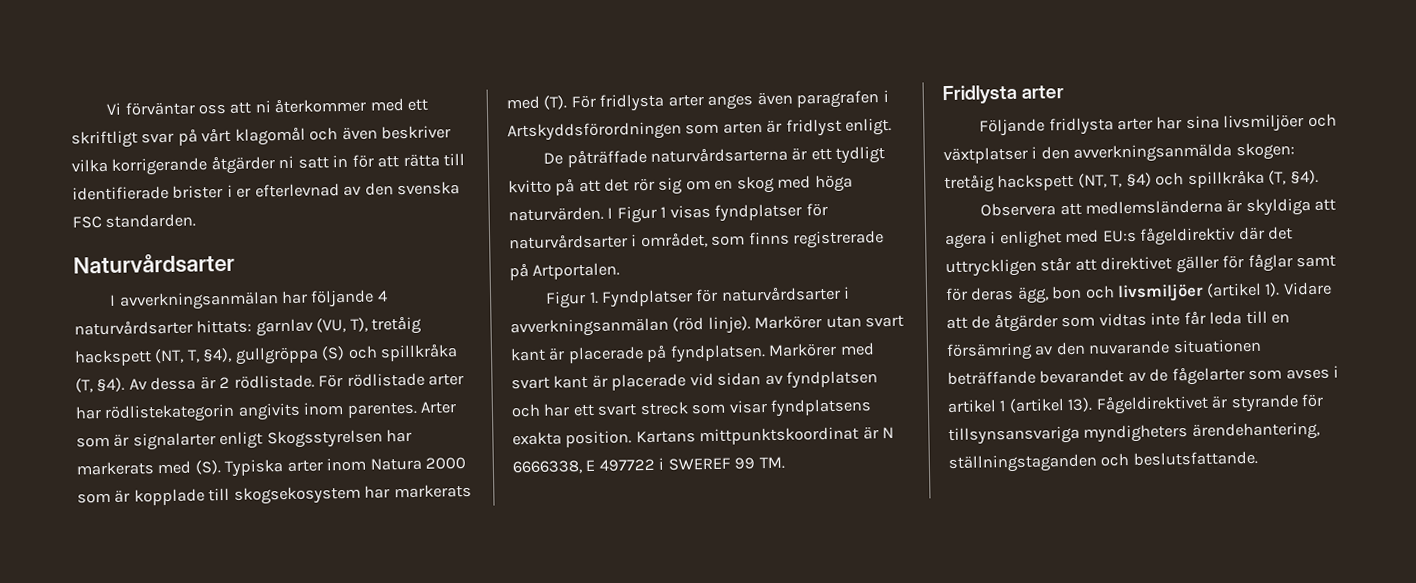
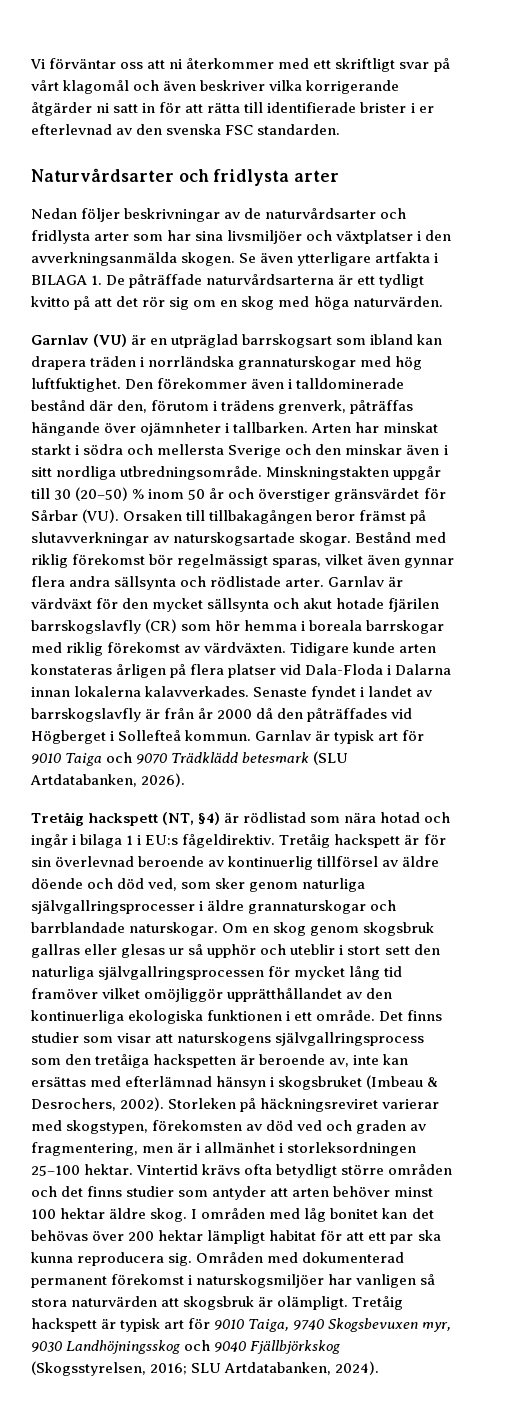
[109,289,388,311] [74,315,423,337] [74,343,459,367] [75,372,465,393] [75,401,457,424] [76,428,413,451] [76,457,467,478] [77,483,472,506] [506,89,889,112] [507,117,893,142] // I avverkningsanmälan har följande 4 naturvårdsarter hittats: garnlav (VU, T), tretåig hackspett (NT, T, §4), gullgröppa (S) och spillkråka (T, §4). Av dessa är 2 rödlistade. För rödlistade arter har rödlistekategorin angivits inom parentes. Arter som är signalarter enligt Skogsstyrelsen har markerats med (S). Typiska arter inom Natura 2000 som är kopplade till skogsekosystem har markerats med (T). För fridlysta arter anges även paragrafen i Artskyddsförordningen som arten är fridlyst enligt. // -> [178,169,340,186] [31,208,407,222] [31,230,452,244] [31,252,439,266] [31,275,103,285] och fridlysta arter // Nedan följer beskrivningar av de naturvårdsarter och fridlysta arter som har sina livsmiljöer och växtplatser i den avverkningsanmälda skogen. Se även ytterligare artfakta i BILAGA 1.
[607,203,828,224] [509,230,885,250] [509,262,621,281] [545,285,851,309] [510,314,905,338] [510,342,875,364] [511,370,879,391] [511,398,873,418] [512,426,895,448] [512,456,785,475] [942,84,1065,105] [979,113,1337,137] [943,142,1295,165] [944,169,1319,194] [980,197,1337,217] [945,226,1294,250] [945,253,1337,278] [945,281,1332,304] [946,310,1291,333] [946,338,1262,362] [947,365,1340,386] [947,393,1324,415] [948,421,1320,446] [948,450,1258,474] I Figur 1 visas fyndplatser för naturvårdsarter i området, som finns registrerade på Artportalen. // Figur 1. Fyndplatser för naturvårdsarter i avverkningsanmälan (röd linje). Markörer utan svart kant är placerade på fyndplatsen. Markörer med svart kant är placerade vid sidan av fyndplatsen och har ett svart streck som visar fyndplatsens exakta position. Kartans mittpunktskoordinat är N 6666338, E 497722 i SWEREF 99 TM. // Fridlysta arter // Följande fridlysta arter har sina livsmiljöer och växtplatser i den avverkningsanmälda skogen: tretåig hackspett (NT, T, §4) och spillkråka (T, §4). // Observera att medlemsländerna är skyldiga att agera i enlighet med EU:s fågeldirektiv där det uttryckligen står att direktivet gäller för fåglar samt för deras ägg, bon och livsmiljöer (artikel 1). Vidare att de åtgärder som vidtas inte får leda till en försämring av den nuvarande situationen beträffande bevarandet av de fågelarter som avses i artikel 1 (artikel 13). Fågeldirektivet är styrande för tillsynsansvariga myndigheters ärendehantering, ställningstaganden och beslutsfattande. -> [31,334,443,348] [31,356,423,370] [31,378,405,392] [31,400,414,414] [31,422,439,436] [31,444,448,458] [31,466,442,480] [31,487,446,502] [31,509,427,524] [31,532,447,546] [31,554,455,568] [31,576,404,590] [31,598,440,612] [31,619,445,634] [31,642,437,656] [31,664,452,678] [31,686,434,700] [31,708,413,722] [31,730,425,744] [31,751,349,766] [30,773,186,787] [31,812,451,826] [31,834,446,848] [31,856,440,870] [31,878,366,892] [31,900,397,914] [31,922,435,936] [31,944,440,958] [31,966,403,980] [31,988,393,1002] [31,1010,443,1024] [31,1032,425,1046] [31,1054,409,1068] [31,1075,439,1090] [31,1097,440,1112] [31,1120,428,1134] [31,1142,417,1156] [31,1164,453,1178] [31,1186,434,1200] [31,1208,434,1222] [31,1230,441,1244] [31,1252,405,1266] [31,1274,436,1288] [31,1296,404,1310] [31,1318,452,1332] [31,1340,341,1354] [31,1361,380,1376] // Garnlav (VU) är en utpräglad barrskogsart som ibland kan drapera träden i norrländska grannaturskogar med hög luftfuktighet. Den förekommer även i talldominerade bestånd där den, förutom i trädens grenverk, påträffas hängande över ojämnheter i tallbarken. Arten har minskat starkt i södra och mellersta Sverige och den minskar även i sitt nordliga utbredningsområde. Minskningstakten uppgår till 30 (20–50) % inom 50 år och överstiger gränsvärdet för Sårbar (VU). Orsaken till tillbakagången beror främst på slutavverkningar av naturskogsartade skogar. Bestånd med riklig förekomst bör regelmässigt sparas, vilket även gynnar flera andra sällsynta och rödlistade arter. Garnlav är värdväxt för den mycket sällsynta och akut hotade fjärilen barrskogslavfly (CR) som hör hemma i boreala barrskogar med riklig förekomst av värdväxten. Tidigare kunde arten konstateras årligen på flera platser vid Dala-Floda i Dalarna innan lokalerna kalavverkades. Senaste fyndet i landet av barrskogslavfly är från år 2000 då den påträffades vid Högberget i Sollefteå kommun. Garnlav är typisk art för 9010 Taiga och 9070 Trädklädd betesmark (SLU Artdatabanken, 2026). // Tretåig hackspett (NT, §4) är rödlistad som nära hotad och ingår i bilaga 1 i EU:s fågeldirektiv. Tretåig hackspett är för sin överlevnad beroende av kontinuerlig tillförsel av äldre döende och död ved, som sker genom naturliga självgallringsprocesser i äldre grannaturskogar och barrblandade naturskogar. Om en skog genom skogsbruk gallras eller glesas ur så upphör och uteblir i stort sett den naturliga självgallringsprocessen för mycket lång tid framöver vilket omöjliggör upprätthållandet av den kontinuerliga ekologiska funktionen i ett område. Det finns studier som visar att naturskogens självgallringsprocess som den tretåiga hackspetten är beroende av, inte kan ersättas med efterlämnad hänsyn i skogsbruket (Imbeau & Desrochers, 2002). Storleken på häckningsreviret varierar med skogstypen, förekomsten av död ved och graden av fragmentering, men är i allmänhet i storleksordningen 25–100 hektar. Vintertid krävs ofta betydligt större områden och det finns studier som antyder att arten behöver minst 100 hektar äldre skog. I områden med låg bonitet kan det behövas över 200 hektar lämpligt habitat för att ett par ska kunna reproducera sig. Områden med dokumenterad permanent förekomst i naturskogsmiljöer har vanligen så stora naturvärden att skogsbruk är olämpligt. Tretåig hackspett är typisk art för 9010 Taiga, 9740 Skogsbevuxen myr, 9030 Landhöjningsskog och 9040 Fjällbjörkskog (Skogsstyrelsen, 2016; SLU Artdatabanken, 2024).

